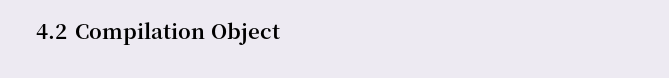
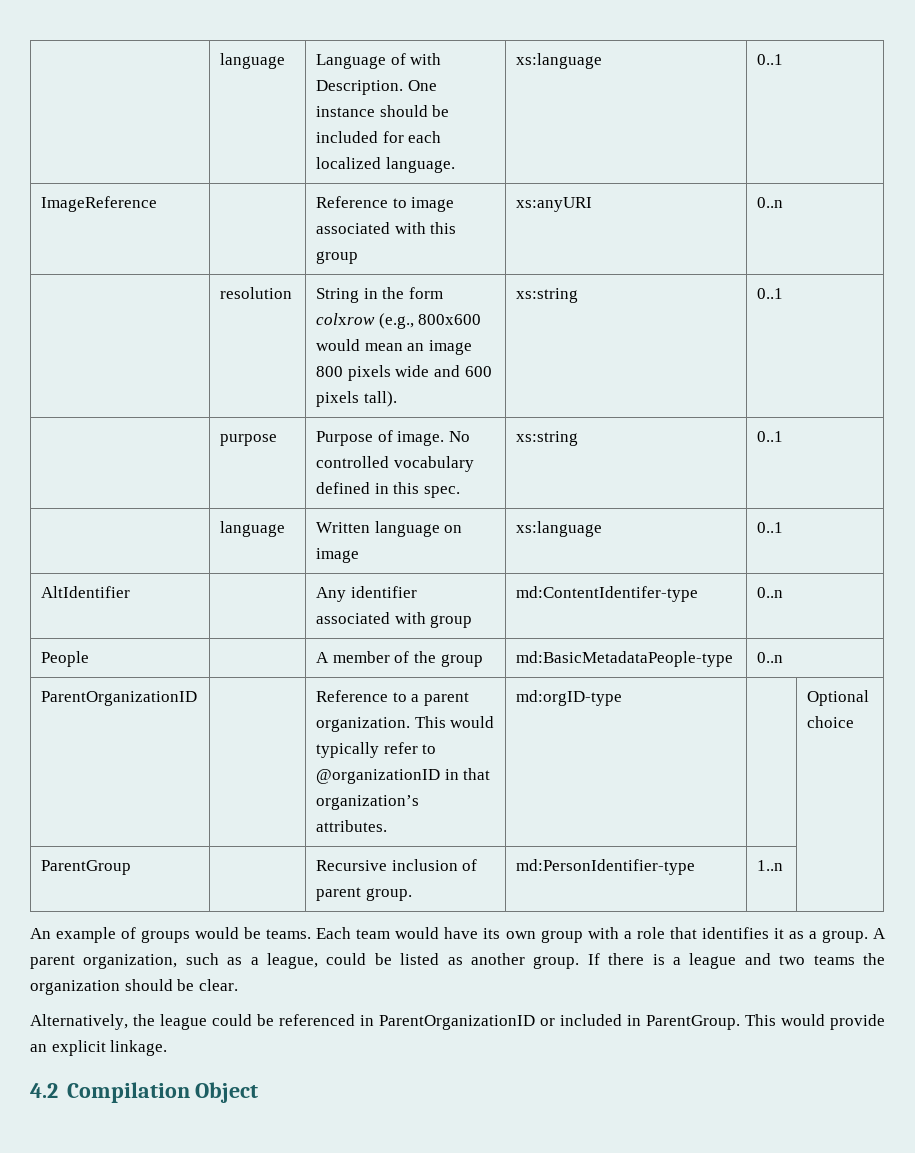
(36, 31) none -> [220,53,286,69] [316,53,442,69] [316,80,437,95] [316,105,450,117] [316,131,442,143] [316,157,455,173] [516,53,603,69] [757,54,784,65] [41,196,158,212] [316,196,455,212] [316,222,457,234] [316,251,359,264] [516,197,593,212] [757,197,784,208] [220,287,293,299] [316,287,444,303] [316,313,482,329] [316,339,473,355] [316,365,492,381] [316,391,397,407] [516,288,579,303] [757,288,784,299] [220,434,278,446] [316,430,471,446] [316,456,474,472] [316,482,461,498] [516,431,579,446] [757,431,784,442] [220,521,286,537] [316,521,463,537] [316,548,360,563] [516,521,603,537] [757,522,784,533] [41,586,131,598] [316,586,417,602] [316,612,473,628] [516,586,699,602] [757,587,784,598] [41,651,90,667] [316,651,483,667] [516,651,734,667] [757,652,784,663] [41,691,198,706] [316,690,470,706] [316,716,495,732] [316,742,437,758] [316,768,491,784] [316,795,420,810] [316,820,388,832] [516,690,623,706] [807,690,870,706] [807,716,855,728] [41,860,132,875] [316,859,478,871] [316,887,412,901] [516,859,696,875] [757,860,784,871] [30,927,886,943] [30,953,885,969] [30,979,238,995] [30,1014,885,1030] [30,1040,168,1056] | language | Language of with Description. One instance should be included for each localized language. | xs:language | 0..1 // ImageReference | | Reference to image associated with this group | xs:anyURI | 0..n // | resolution | String in the form colxrow (e.g., 800x600 would mean an image 800 pixels wide and 600 pixels tall). | xs:string | 0..1 // | purpose | Purpose of image. No controlled vocabulary defined in this spec. | xs:string | 0..1 // | language | Written language on image | xs:language | 0..1 // AltIdentifier | | Any identifier associated with group | md:ContentIdentifer-type | 0..n // People | | A member of the group | md:BasicMetadataPeople-type | 0..n // ParentOrganizationID | | Reference to a parent organization. This would typically refer to @organizationID in that organization’s attributes. | md:orgID-type | | Optional choice // ParentGroup | | Recursive inclusion of parent group. | md:PersonIdentifier-type | 1..n | // An example of groups would be teams. Each team would have its own group with a role that identifies it as a group. A parent organization, such as a league, could be listed as another group. If there is a league and two teams the organization should be clear. // Alternatively, the league could be referenced in ParentOrganizationID or included in ParentGroup. This would provide an explicit linkage. //

